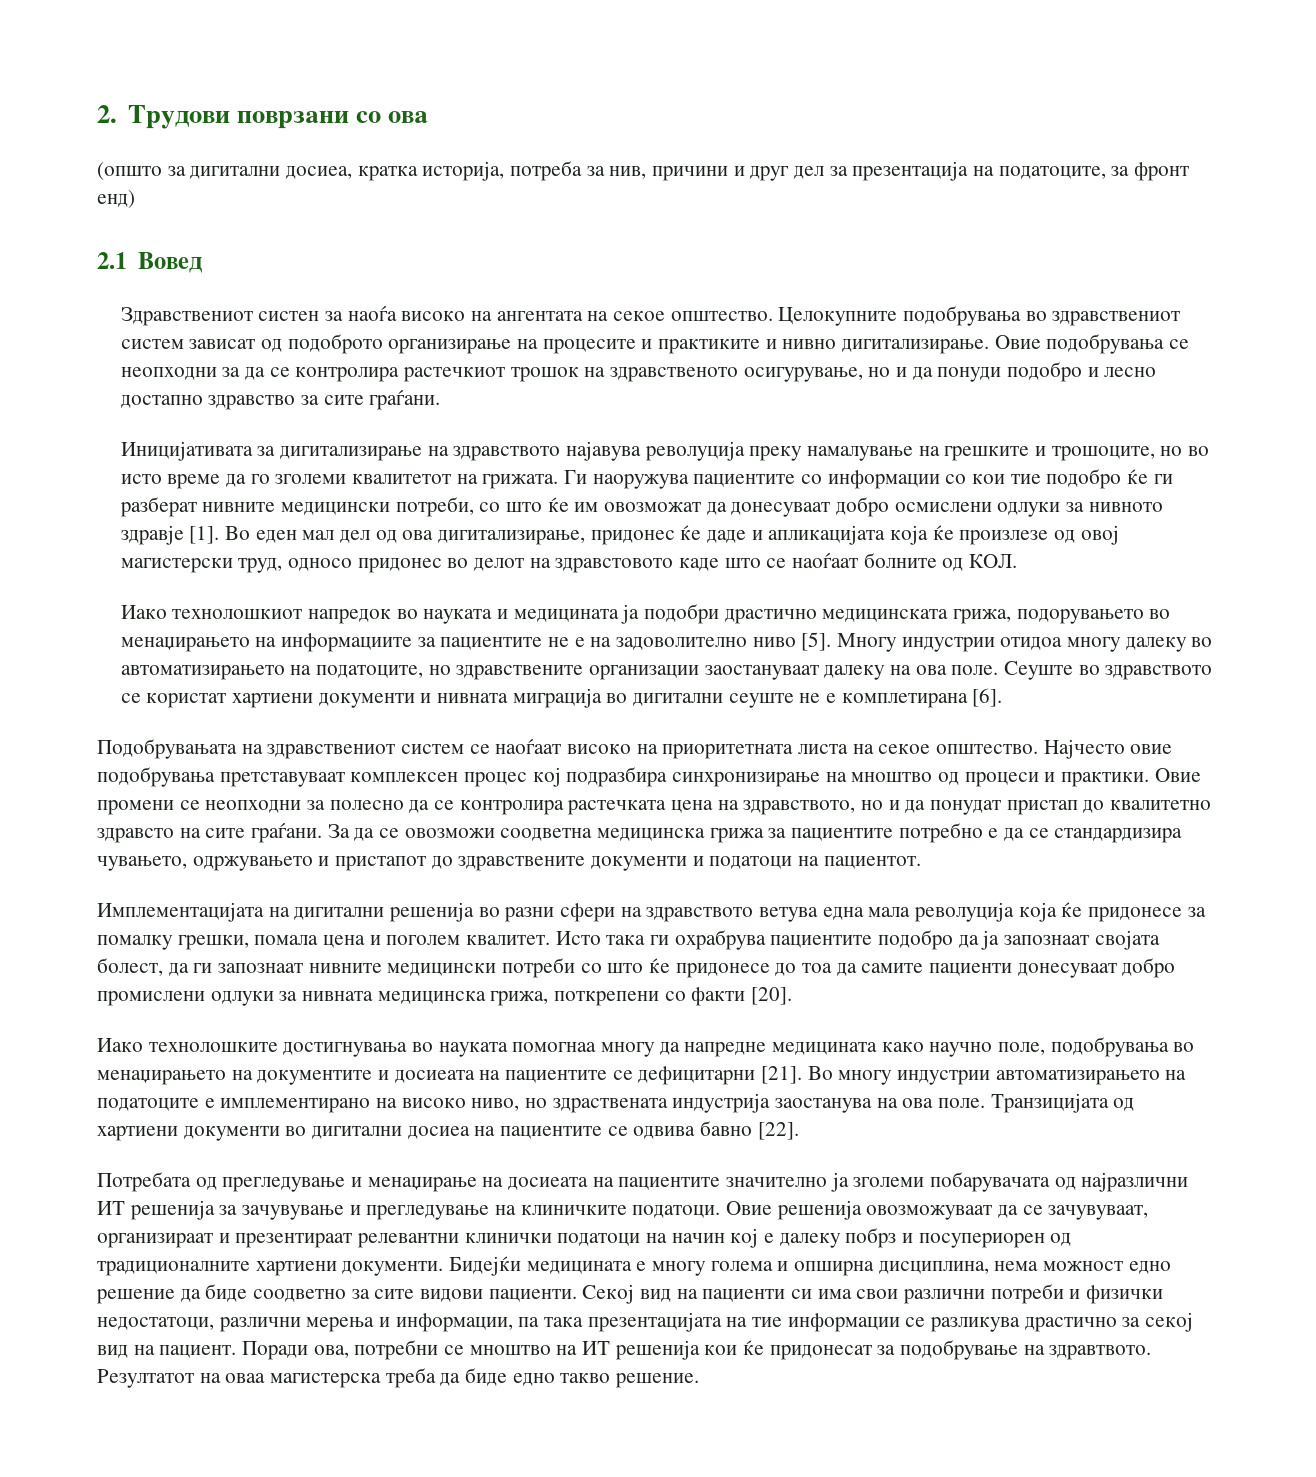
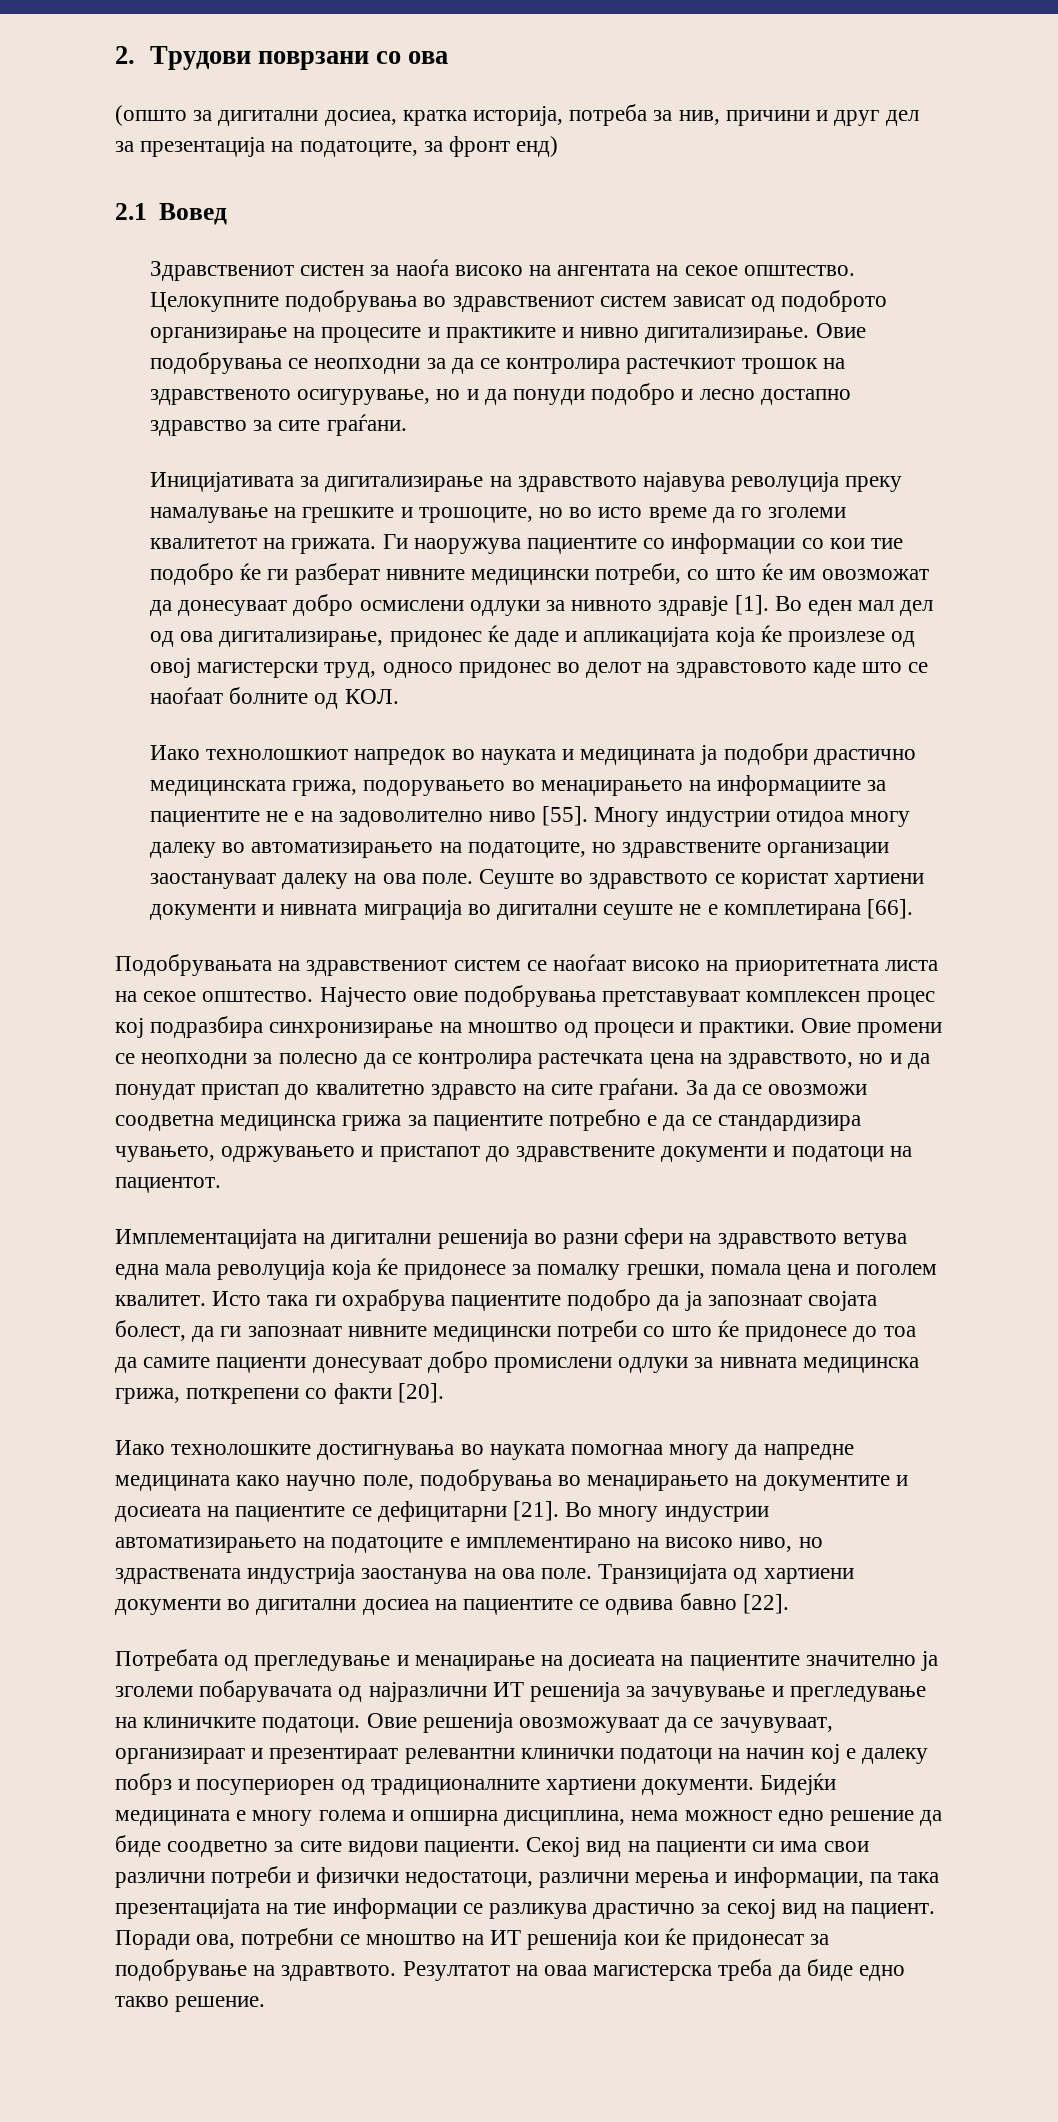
[801,632,832,651] [5]. -> [542,806,589,826] [55].
[972,688,1003,707] [6]. -> [867,899,914,919] [66].

